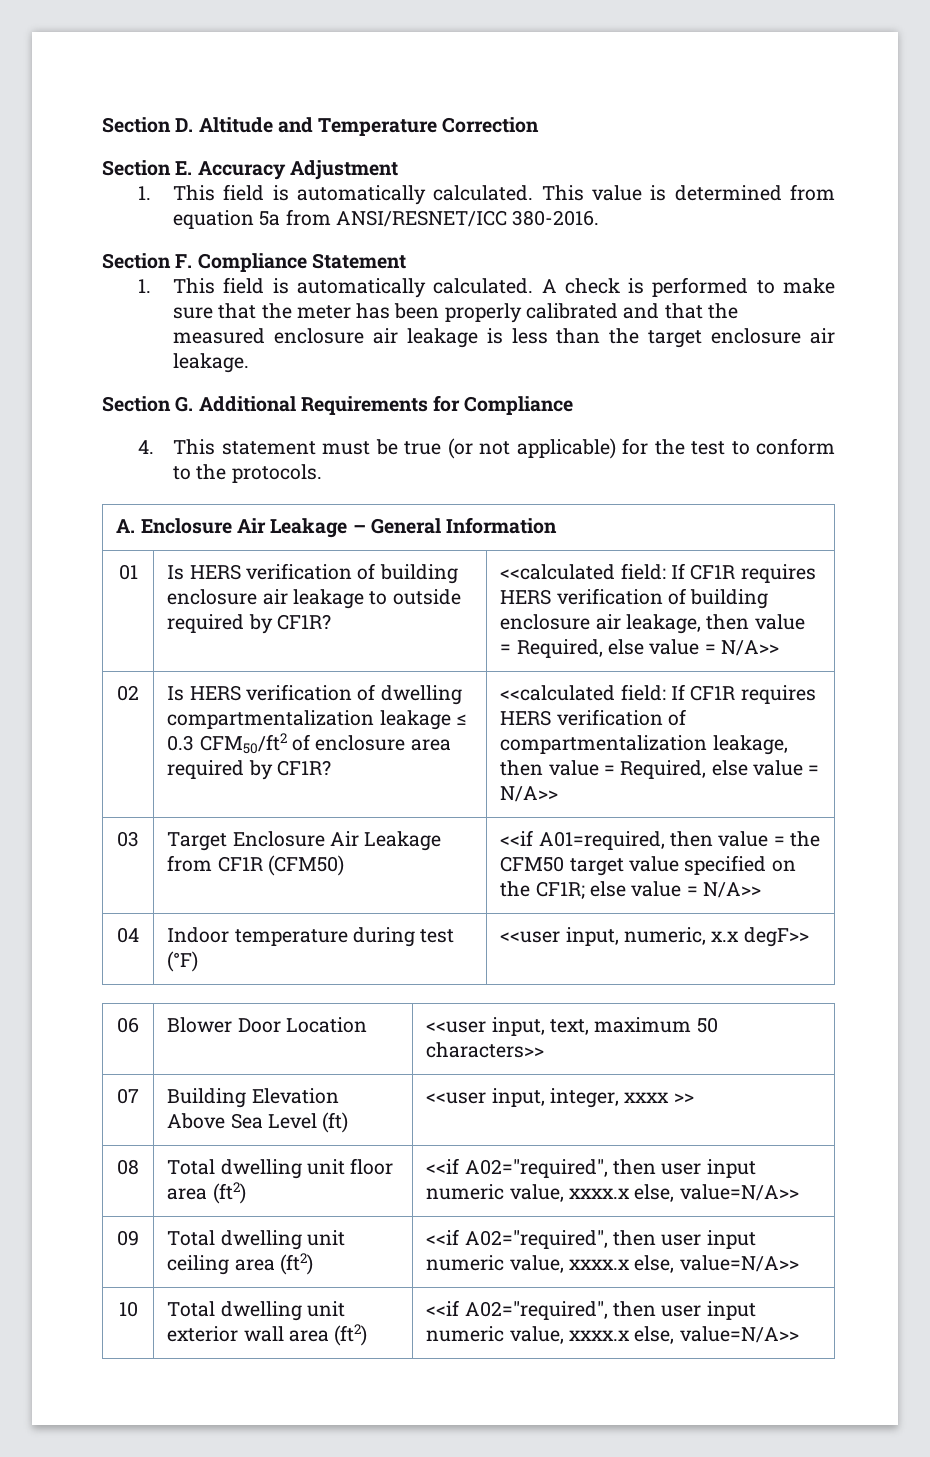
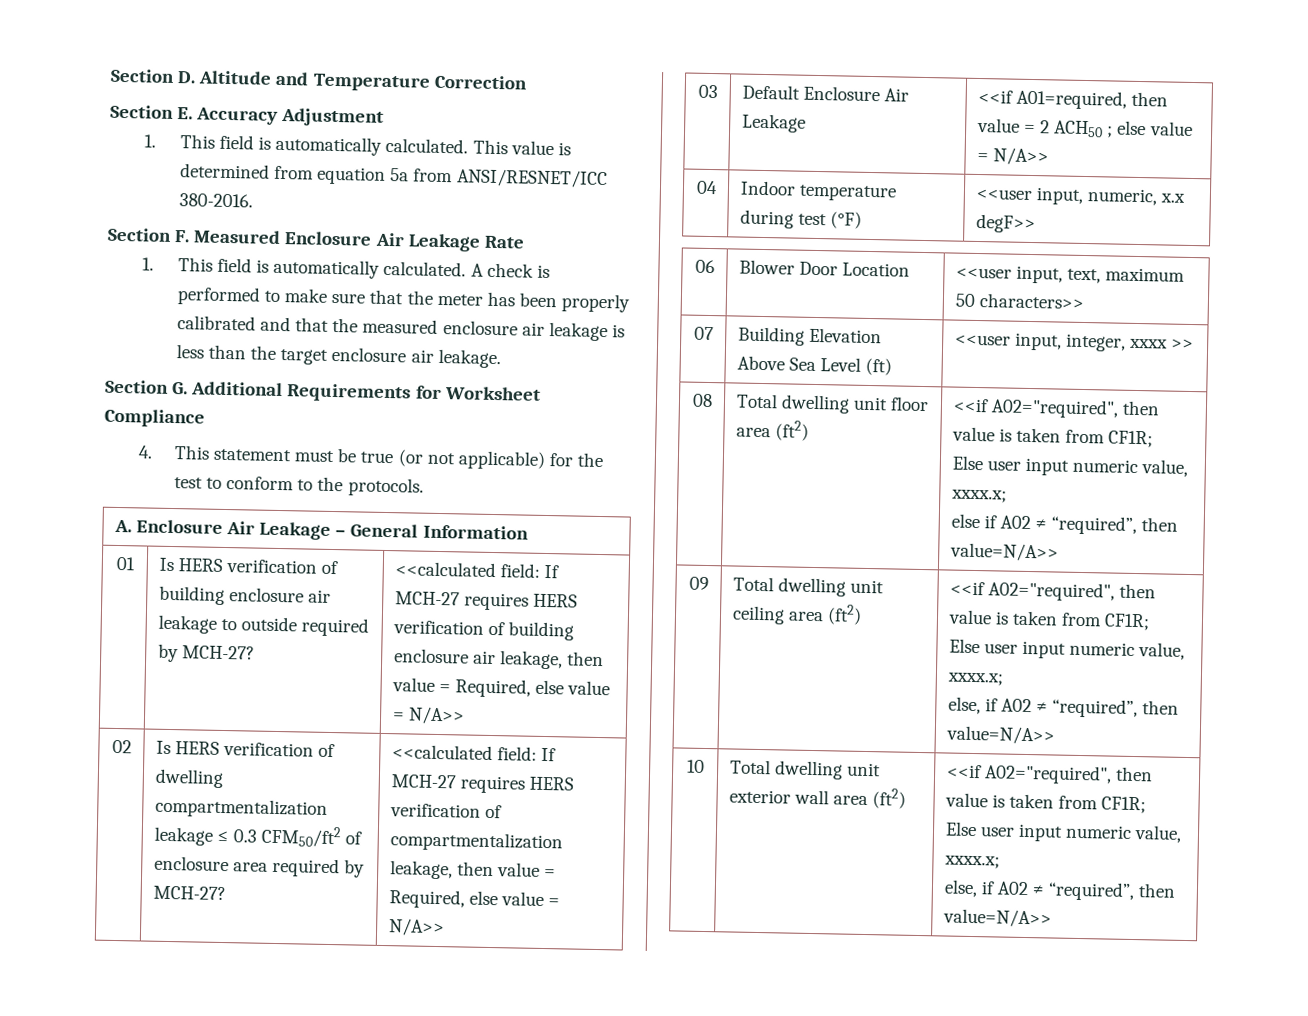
[197,253,406,272] Compliance Statement -> [193,229,525,252] Measured Enclosure Air Leakage Rate
(461, 403) none -> [443,386,541,401] Worksheet
[276,614,331,630] [500,563,736,580] CF1R? | <<calculated field: If CF1R -> [181,645,255,660] [394,561,560,579] [394,591,460,606] MCH-27? | <<calculated field: If MCH-27
[276,760,331,776] [500,684,736,701] CF1R? | <<calculated field: If CF1R -> [152,885,226,901] [391,744,557,762] [390,774,456,789] MCH-27? | <<calculated field: If MCH-27
[167,831,442,851] [167,855,344,876] Target Enclosure Air Leakage from CF1R (CFM50) -> [741,84,910,102] [741,113,806,133] Default Enclosure Air Leakage
[789,831,820,847] [500,855,796,876] [500,881,585,899] the CFM50 target value specified on the CF1R; -> [1040,120,1114,138] 2 ACH50 ;
[661,1159,756,1178] [426,1184,675,1202] user input numeric value, xxxx.x else, -> [951,426,1154,448] [951,455,1189,477] [950,489,1007,503] [950,513,1179,536] value is taken from CF1R; // Else user input numeric value, xxxx.x; // else if A02 ≠ “required”, then
[661,1230,756,1249] [426,1255,675,1273] user input numeric value, xxxx.x else, -> [947,609,1151,631] [948,638,1186,660] [946,672,1003,686] [947,696,1180,719] value is taken from CF1R; // Else user input numeric value, xxxx.x; // else, if A02 ≠ “required”, then
[661,1301,756,1320] [426,1326,675,1344] user input numeric value, xxxx.x else, -> [944,792,1147,814] [944,821,1183,843] [943,855,1000,869] [943,879,1177,902] value is taken from CF1R; // Else user input numeric value, xxxx.x; // else, if A02 ≠ “required”, then

